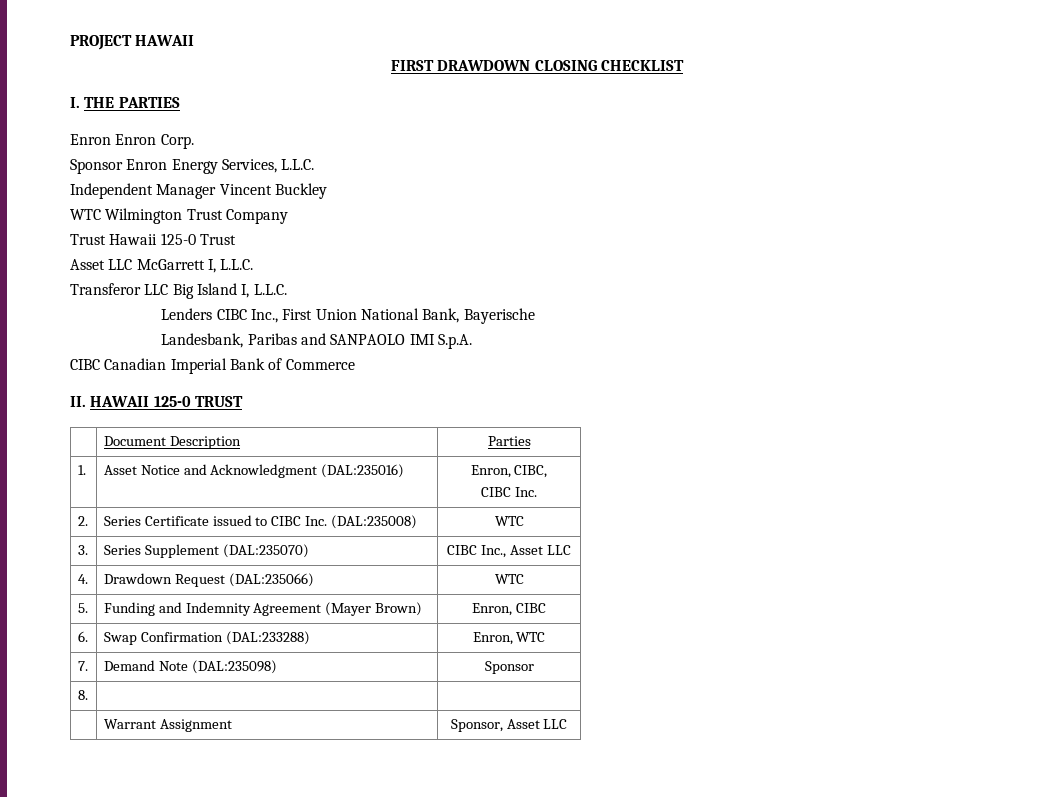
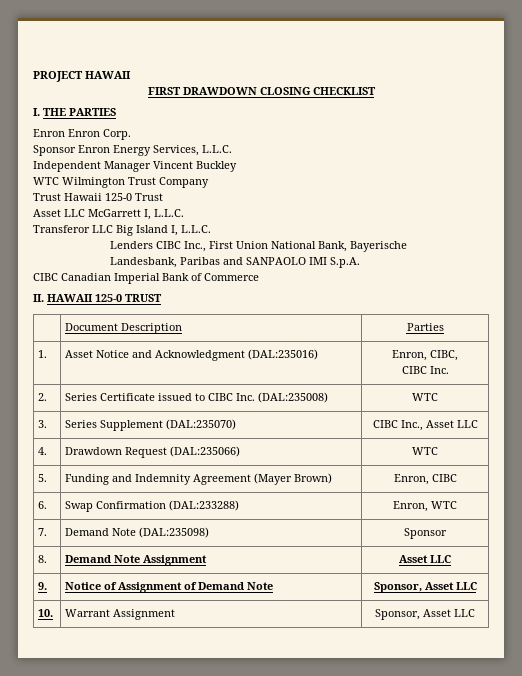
(88, 695) | // -> [65,555,208,566] [399,555,451,563] [38,582,48,590] [65,582,274,593] [373,582,477,593] [38,609,54,617] Demand Note Assignment | Asset LLC // 9. | Notice of Assignment of Demand Note | Sponsor, Asset LLC // 10.

